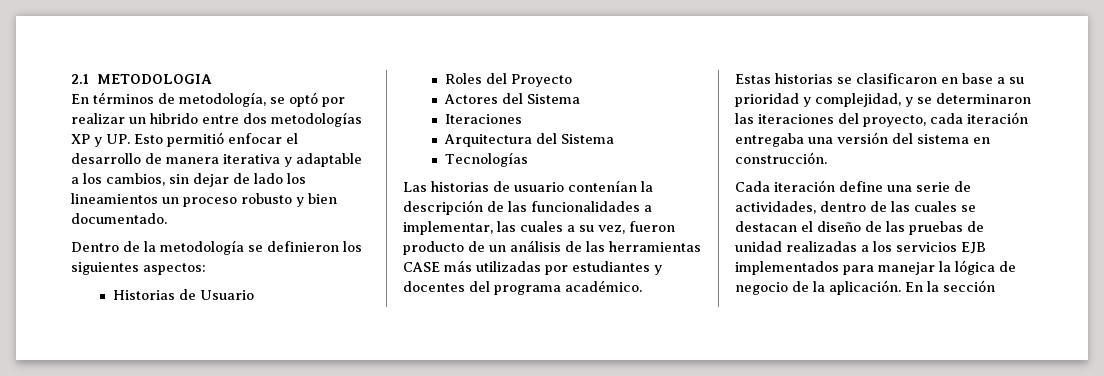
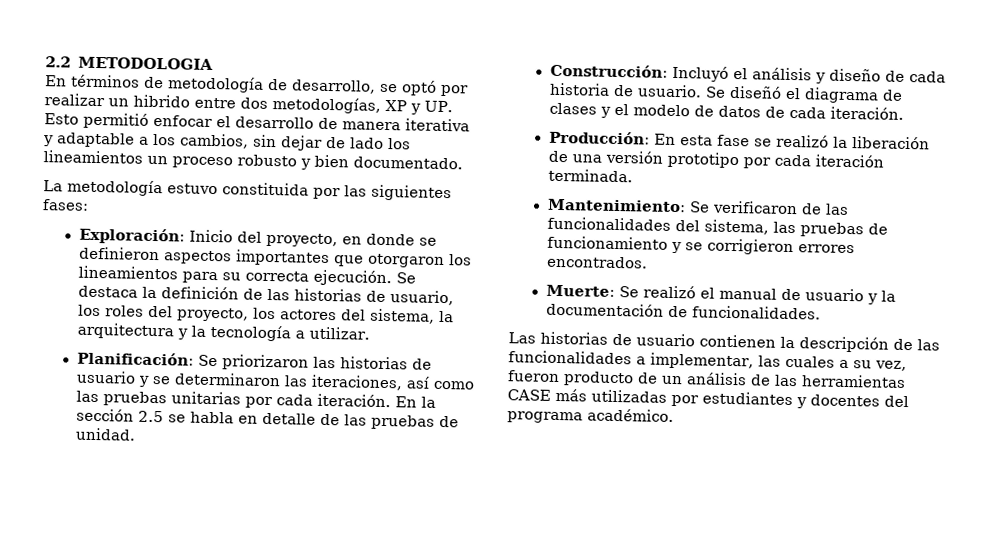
[71,74,89,84] 2.1 -> [45,56,71,68] 2.2
[179,92,266,107] metodología, -> [167,76,376,94] metodología de desarrollo,
[271,112,362,127] metodologías -> [272,97,381,114] metodologías,
[71,240,362,255] [71,262,206,275] [113,289,255,300] [445,73,573,87] [444,93,581,104] [445,114,523,124] [444,133,615,147] [445,152,529,167] Dentro de la metodología se definieron los siguientes aspectos: // Historias de Usuario // Roles del Proyecto // Actores del Sistema // Iteraciones // Arquitectura del Sistema // Tecnologías -> [43,179,452,202] [42,199,89,211] [78,227,437,248] [78,246,472,269] [77,265,416,287] [77,285,454,306] [77,304,454,324] [76,322,370,342] [76,351,432,371] [75,370,475,391] [75,390,436,409] [75,408,459,430] [74,427,136,441] [549,63,946,84] [548,82,903,104] [548,102,904,120] [548,130,930,150] [547,150,884,169] [547,168,633,183] [546,198,849,215] [546,216,888,238] [546,235,855,256] [546,255,648,269] [545,284,896,305] [545,302,821,320] La metodología estuvo constituida por las siguientes fases: // Exploración: Inicio del proyecto, en donde se definieron aspectos importantes que otorgaron los lineamientos para su correcta ejecución. Se destaca la definición de las historias de usuario, los roles del proyecto, los actores del sistema, la arquitectura y la tecnología a utilizar. // Planificación: Se priorizaron las historias de usuario y se determinaron las iteraciones, así como las pruebas unitarias por cada iteración. En la sección 2.5 se habla en detalle de las pruebas de unidad. // Construcción: Incluyó el análisis y diseño de cada historia de usuario. Se diseñó el diagrama de clases y el modelo de datos de cada iteración. // Producción: En esta fase se realizó la liberación de una versión prototipo por cada iteración terminada. // Mantenimiento: Se verificaron de las funcionalidades del sistema, las pruebas de funcionamiento y se corrigieron errores encontrados. // Muerte: Se realizó el manual de usuario y la documentación de funcionalidades.
[568,180,637,192] contenían -> [699,334,776,348] contienen
[735,73,1024,84] [735,93,1031,107] [735,112,1028,127] [735,132,990,147] [735,152,827,164] [735,180,971,192] [735,201,976,214] [735,221,984,235] [735,241,986,254] [735,260,1016,275] [735,280,995,295] // Estas historias se clasificaron en base a su prioridad y complejidad, y se determinaron las iteraciones del proyecto, cada iteración entregaba una versión del sistema en construcción. // Cada iteración define una serie de actividades, dentro de las cuales se destacan el diseño de las pruebas de unidad realizadas a los servicios EJB implementados para manejar la lógica de negocio de la aplicación. En la sección -> (674, 415) none

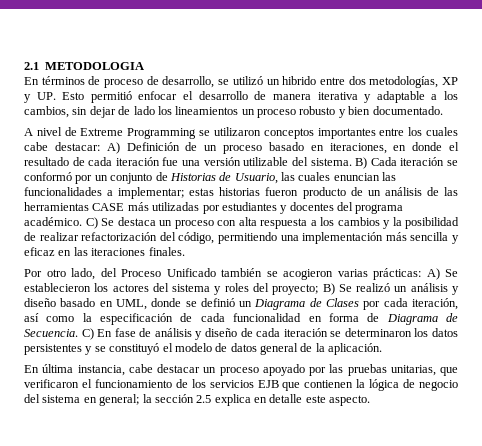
[45,56,71,68] 2.2 -> [24,62,39,70] 2.1
[167,76,264,93] metodología -> [104,79,144,88] proceso
[401,80,469,97] [44,93,105,107] optó por realizar -> [232,76,263,85] utilizó
[43,179,452,202] [42,199,89,211] [78,227,437,248] [78,246,472,269] [77,265,416,287] [77,285,454,306] [77,304,454,324] [76,322,370,342] [76,351,432,371] [75,370,475,391] [75,390,436,409] [75,408,459,430] [74,427,136,441] [549,63,946,84] [548,82,903,104] [548,102,904,120] [548,130,930,150] [547,150,884,169] [547,168,633,183] [546,198,849,215] [546,216,888,238] [546,235,855,256] [546,255,648,269] [545,284,896,305] [545,302,821,320] [508,331,940,353] [508,350,907,372] La metodología estuvo constituida por las siguientes fases: // Exploración: Inicio del proyecto, en donde se definieron aspectos importantes que otorgaron los lineamientos para su correcta ejecución. Se destaca la definición de las historias de usuario, los roles del proyecto, los actores del sistema, la arquitectura y la tecnología a utilizar. // Planificación: Se priorizaron las historias de usuario y se determinaron las iteraciones, así como las pruebas unitarias por cada iteración. En la sección 2.5 se habla en detalle de las pruebas de unidad. // Construcción: Incluyó el análisis y diseño de cada historia de usuario. Se diseñó el diagrama de clases y el modelo de datos de cada iteración. // Producción: En esta fase se realizó la liberación de una versión prototipo por cada iteración terminada. // Mantenimiento: Se verificaron de las funcionalidades del sistema, las pruebas de funcionamiento y se corrigieron errores encontrados. // Muerte: Se realizó el manual de usuario y la documentación de funcionalidades. // Las historias de usuario contienen la descripción de las funcionalidades a implementar, las cuales a su vez, -> [24,127,458,139] [24,142,459,154] [24,157,459,169] [24,172,397,184] [24,187,261,199] A nivel de Extreme Programming se utilizaron conceptos importantes entre los cuales cabe destacar: A) Definición de un proceso basado en iteraciones, en donde el resultado de cada iteración fue una versión utilizable del sistema. B) Cada iteración se conformó por un conjunto de Historias de Usuario, las cuales enuncian las funcionalidades a implementar; estas historias
(674, 415) none -> [85,217,459,229] [24,232,460,244] [24,247,185,256] [24,268,458,280] [24,283,459,295] [24,298,459,310] [24,313,459,325] [24,328,458,340] [24,343,383,355] [24,364,458,376] [24,379,459,391] [24,394,371,406] C) Se destaca un proceso con alta respuesta a los cambios y la posibilidad de realizar refactorización del código, permitiendo una implementación más sencilla y eficaz en las iteraciones finales. // Por otro lado, del Proceso Unificado también se acogieron varias prácticas: A) Se establecieron los actores del sistema y roles del proyecto; B) Se realizó un análisis y diseño basado en UML, donde se definió un Diagrama de Clases por cada iteración, así como la especificación de cada funcionalidad en forma de Diagrama de Secuencia. C) En fase de análisis y diseño de cada iteración se determinaron los datos persistentes y se constituyó el modelo de datos general de la aplicación. // En última instancia, cabe destacar un proceso apoyado por las pruebas unitarias, que verificaron el funcionamiento de los servicios EJB que contienen la lógica de negocio del sistema en general; la sección 2.5 explica en detalle este aspecto.

